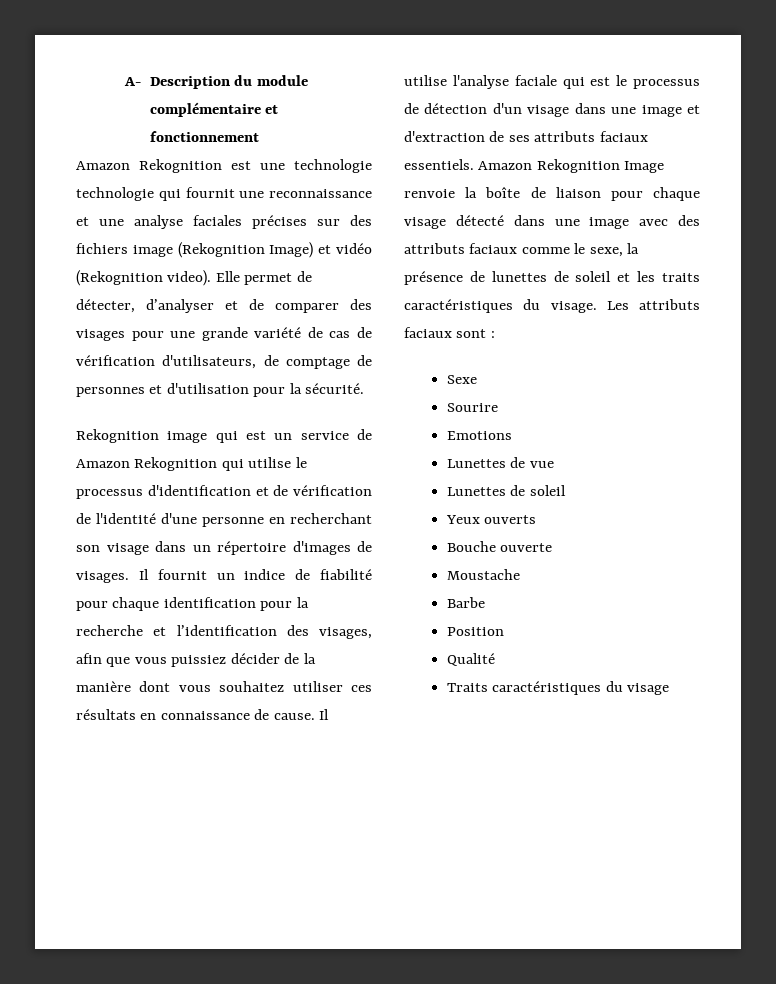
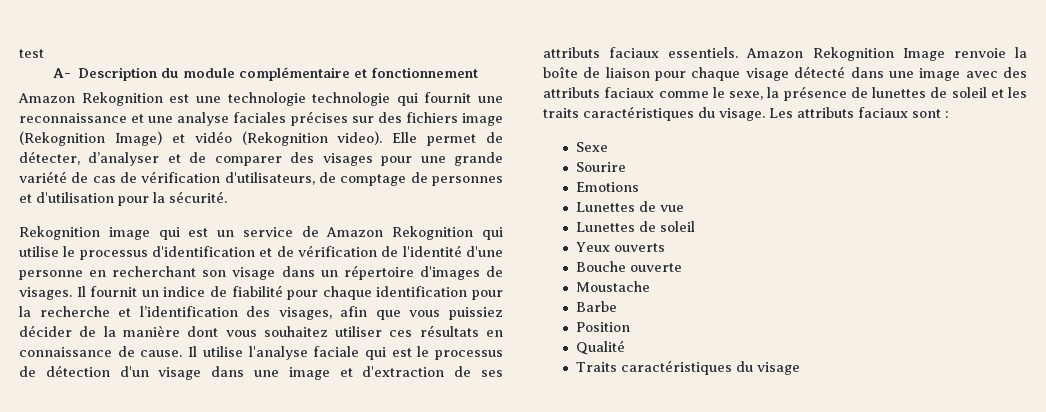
(124, 81) none -> [19,49,44,58] test //

